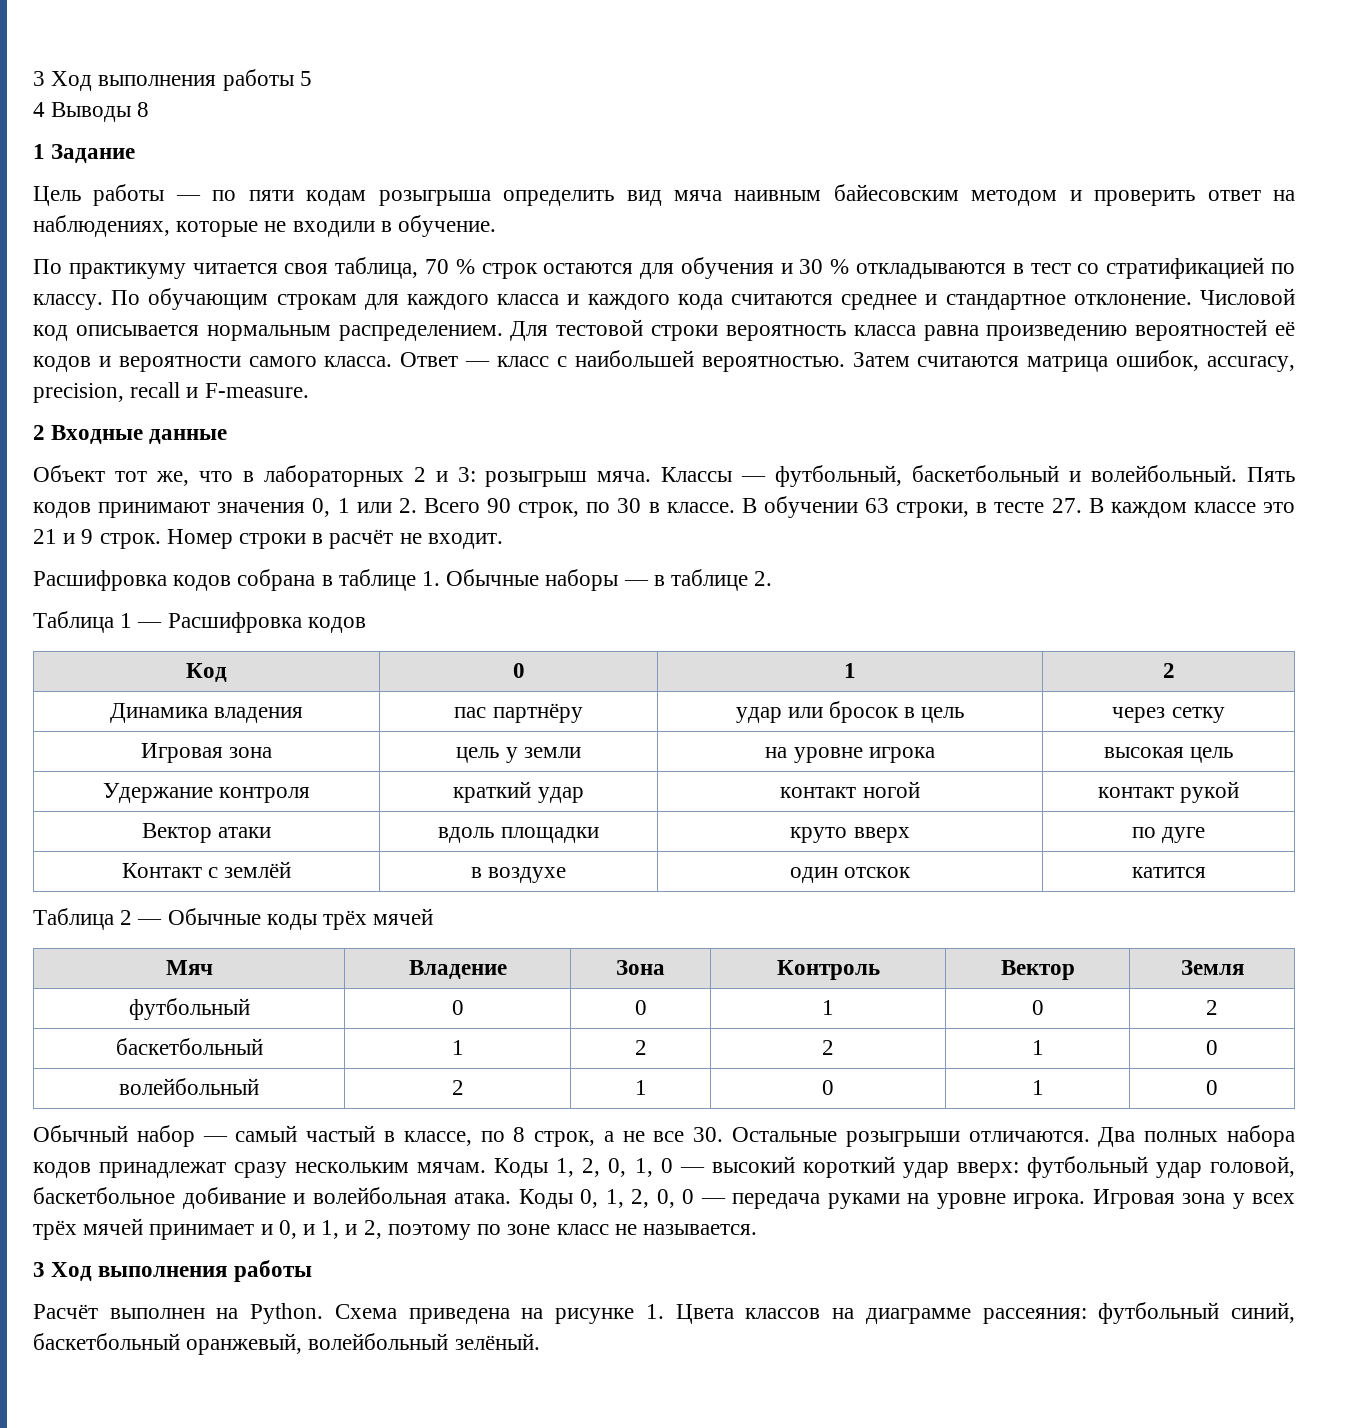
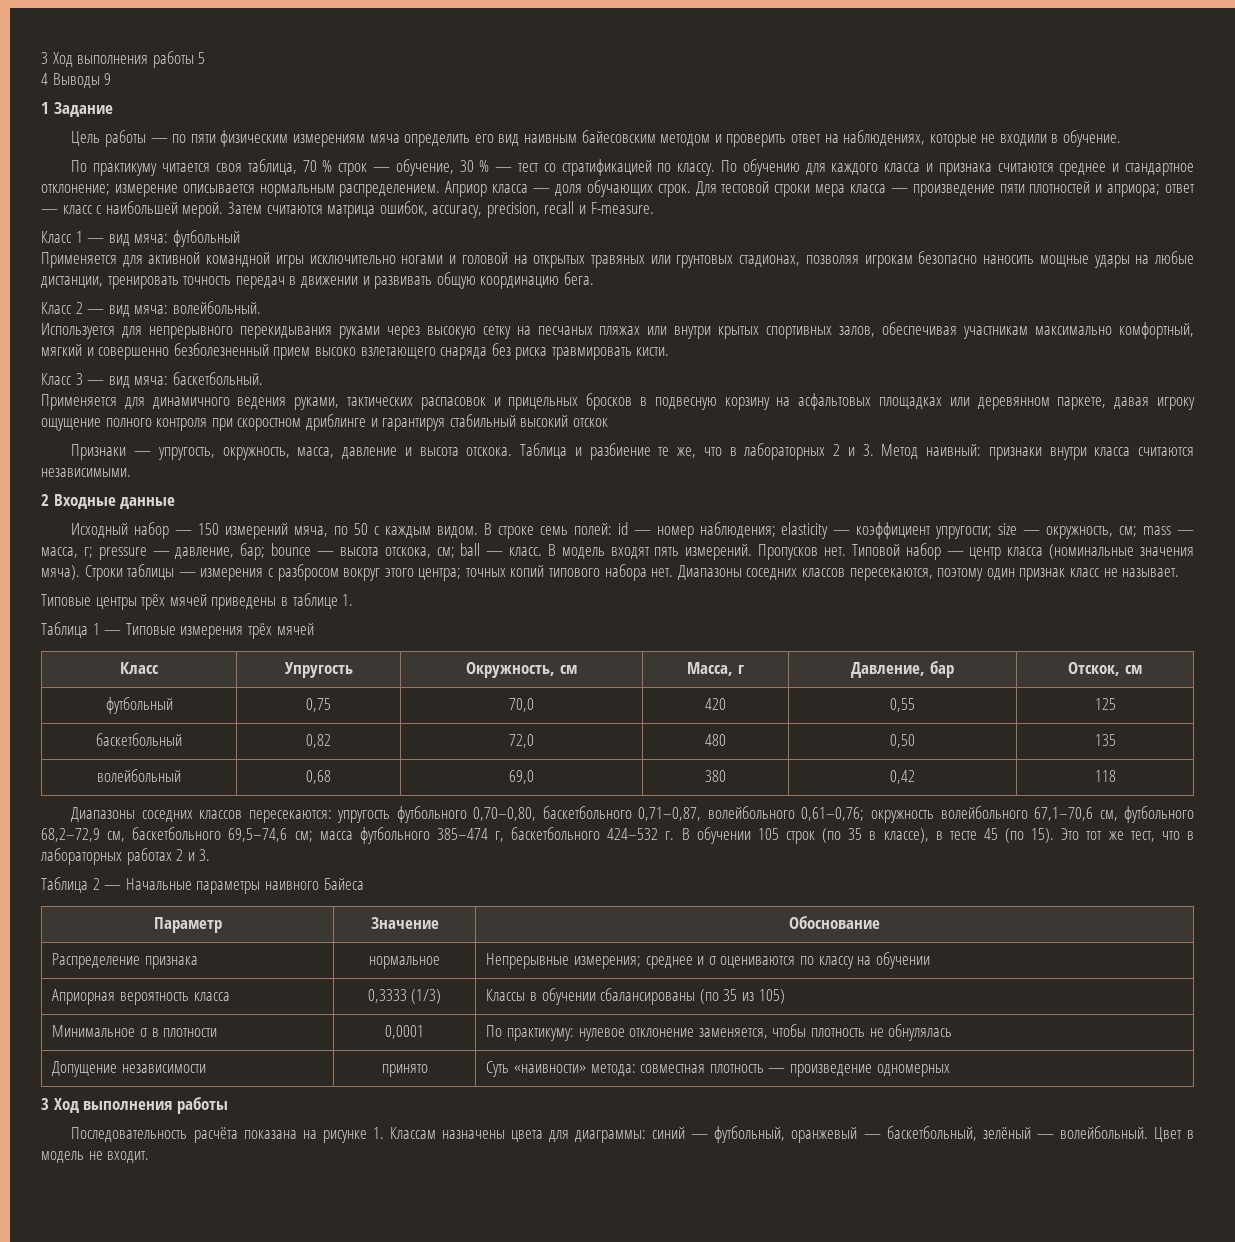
[137,102,150,117] 8 -> [104,73,112,85] 9
[306,190,722,206] кодам розыгрыша определить вид мяча -> [220,130,520,147] физическим измерениям мяча определить его вид
[543,257,1024,279] остаются для обучения и 30 % откладываются в -> [372,159,513,176] — обучение, 30 % —
[148,288,357,310] обучающим строкам -> [742,159,800,176] обучению
[587,294,723,310] каждого кода -> [938,163,992,176] признака
[1073,288,1296,305] [33,319,1295,341] [33,352,459,372] отклонение. Числовой код описывается нормальным распределением. Для тестовой строки вероятность класса равна произведению вероятностей её кодов и вероятности самого класса. Ответ -> [41,180,1195,197] отклонение; измерение описывается нормальным распределением. Априор класса — доля обучающих строк. Для тестовой строки мера класса — произведение пяти плотностей и априора; ответ
[701,356,845,372] вероятностью. -> [182,202,224,218] мерой.
[33,425,228,444] [33,465,147,482] 2 Входные данные // Объект тот -> [41,230,240,247] [41,251,1195,268] [41,272,594,289] [41,301,261,317] [41,322,1194,339] [41,343,670,360] [41,372,263,388] [41,393,1195,410] [41,414,608,431] [71,443,670,460] Класс 1 — вид мяча: футбольный // Применяется для активной командной игры исключительно ногами и головой на открытых травяных или грунтовых стадионах, позволяя игрокам безопасно наносить мощные удары на любые дистанции, тренировать точность передач в движении и развивать общую координацию бега. // Класс 2 — вид мяча: волейбольный. // Используется для непрерывного перекидывания руками через высокую сетку на песчаных пляжах или внутри крытых спортивных залов, обеспечивая участникам максимально комфортный, мягкий и совершенно безболезненный прием высоко взлетающего снаряда без риска травмировать кисти. // Класс 3 — вид мяча: баскетбольный. // Применяется для динамичного ведения руками, тактических распасовок и прицельных бросков в подвесную корзину на асфальтовых площадках или деревянном паркете, давая игроку ощущение полного контроля при скоростном дриблинге и гарантируя стабильный высокий отскок // Признаки — упругость, окружность, масса, давление и высота отскока. Таблица и разбиение те
[457,465,1295,487] [33,496,1295,518] [33,529,503,549] [33,569,773,591] [33,611,366,633] [186,663,227,682] [512,663,525,678] [844,663,856,678] [1162,663,1175,678] [109,703,304,723] [454,703,583,723] [735,701,965,723] [1112,707,1225,723] [140,743,273,763] [456,747,581,763] [765,747,935,763] [1103,747,1234,763] [102,783,311,803] [453,781,584,803] [780,781,920,798] [1097,781,1240,803] [141,823,272,843] [438,827,599,843] [790,827,910,843] [1131,827,1206,843] [121,861,292,878] [470,867,567,883] [789,867,912,883] [1131,867,1206,878] [33,908,434,930] [165,960,213,975] [408,960,507,979] [616,960,665,975] [776,960,880,980] [1000,960,1075,980] [1180,960,1244,975] [128,998,250,1020] [451,1000,464,1015] [634,1000,647,1015] [822,1000,834,1015] [1031,1000,1044,1015] [1206,1000,1218,1015] [115,1038,263,1055] [451,1040,464,1055] [634,1040,647,1055] [822,1040,834,1055] [1031,1040,1044,1055] [1206,1040,1218,1055] [119,1078,259,1095] [451,1080,464,1095] [634,1080,647,1095] [822,1080,834,1095] [1031,1080,1044,1095] [1206,1080,1218,1095] [33,1125,1296,1147] [33,1156,1295,1178] [33,1187,1295,1209] [33,1218,757,1240] [33,1260,312,1282] [33,1302,1295,1324] [33,1333,540,1355] 3: розыгрыш мяча. Классы — футбольный, баскетбольный и волейбольный. Пять кодов принимают значения 0, 1 или 2. Всего 90 строк, по 30 в классе. В обучении 63 строки, в тесте 27. В каждом классе это 21 и 9 строк. Номер строки в расчёт не входит. // Расшифровка кодов собрана в таблице 1. Обычные наборы — в таблице 2. // Таблица 1 — Расшифровка кодов // Код | 0 | 1 | 2 // Динамика владения | пас партнёру | удар или бросок в цель | через сетку // Игровая зона | цель у земли | на уровне игрока | высокая цель // Удержание контроля | краткий удар | контакт ногой | контакт рукой // Вектор атаки | вдоль площадки | круто вверх | по дуге // Контакт с землёй | в воздухе | один отскок | катится // Таблица 2 — Обычные коды трёх мячей // Мяч | Владение | Зона | Контроль | Вектор | Земля // футбольный | 0 | 0 | 1 | 0 | 2 // баскетбольный | 1 | 2 | 2 | 1 | 0 // волейбольный | 2 | 1 | 0 | 1 | 0 // Обычный набор — самый частый в классе, по 8 строк, а не все 30. Остальные розыгрыши отличаются. Два полных набора кодов принадлежат сразу нескольким мячам. Коды 1, 2, 0, 1, 0 — высокий короткий удар вверх: футбольный удар головой, баскетбольное добивание и волейбольная атака. Коды 0, 1, 2, 0, 0 — передача руками на уровне игрока. Игровая зона у всех трёх мячей принимает и 0, и 1, и 2, поэтому по зоне класс не называется. // 3 Ход выполнения работы // Расчёт выполнен на Python. Схема приведена на рисунке 1. Цвета классов на диаграмме рассеяния: футбольный синий, баскетбольный оранжевый, волейбольный зелёный. -> [862,444,1194,460] [41,468,131,477] [41,494,176,509] [71,522,1195,539] [41,543,1194,560] [41,564,1180,581] [41,593,354,610] [41,622,314,639] [120,662,159,674] [284,662,353,678] [466,662,577,678] [687,662,744,676] [851,661,954,678] [1068,662,1142,676] [105,697,173,714] [306,698,331,712] [509,698,534,712] [705,698,726,710] [890,698,915,712] [1094,698,1116,710] [96,733,182,746] [306,734,331,748] [509,734,534,748] [705,734,726,746] [890,734,915,748] [1094,734,1116,746] [97,769,181,782] [306,770,331,784] [509,770,534,784] [705,770,726,782] [890,770,915,784] [1094,770,1116,782] [71,806,1194,823] [41,827,1195,844] [40,848,211,865] [41,877,364,894] [153,917,222,933] [370,917,439,929] [789,916,880,929] [52,953,199,969] [369,956,440,969] [486,952,930,969] [52,989,230,1005] [367,989,442,1004] [486,988,785,1005] [52,1025,218,1037] [385,1025,424,1039] [486,1024,953,1041] [52,1061,207,1077] [381,1064,428,1077] [486,1061,950,1077] [41,1097,228,1114] [71,1126,1194,1143] [41,1151,150,1163] 3. Метод наивный: признаки внутри класса считаются независимыми. // 2 Входные данные // Исходный набор — 150 измерений мяча, по 50 с каждым видом. В строке семь полей: id — номер наблюдения; elasticity — коэффициент упругости; size — окружность, см; mass — масса, г; pressure — давление, бар; bounce — высота отскока, см; ball — класс. В модель входят пять измерений. Пропусков нет. Типовой набор — центр класса (номинальные значения мяча). Строки таблицы — измерения с разбросом вокруг этого центра; точных копий типового набора нет. Диапазоны соседних классов пересекаются, поэтому один признак класс не называет. // Типовые центры трёх мячей приведены в таблице 1. // Таблица 1 — Типовые измерения трёх мячей // Класс | Упругость | Окружность, см | Масса, г | Давление, бар | Отскок, см // футбольный | 0,75 | 70,0 | 420 | 0,55 | 125 // баскетбольный | 0,82 | 72,0 | 480 | 0,50 | 135 // волейбольный | 0,68 | 69,0 | 380 | 0,42 | 118 // Диапазоны соседних классов пересекаются: упругость футбольного 0,70–0,80, баскетбольного 0,71–0,87, волейбольного 0,61–0,76; окружность волейбольного 67,1–70,6 см, футбольного 68,2–72,9 см, баскетбольного 69,5–74,6 см; масса футбольного 385–474 г, баскетбольного 424–532 г. В обучении 105 строк (по 35 в классе), в тесте 45 (по 15). Это тот же тест, что в лабораторных работах 2 и 3. // Таблица 2 — Начальные параметры наивного Байеса // Параметр | Значение | Обоснование // Распределение признака | нормальное | Непрерывные измерения; среднее и σ оцениваются по классу на обучении // Априорная вероятность класса | 0,3333 (1/3) | Классы в обучении сбалансированы (по 35 из 105) // Минимальное σ в плотности | 0,0001 | По практикуму: нулевое отклонение заменяется, чтобы плотность не обнулялась // Допущение независимости | принято | Суть «наивности» метода: совместная плотность — произведение одномерных // 3 Ход выполнения работы // Последовательность расчёта показана на рисунке 1. Классам назначены цвета для диаграммы: синий — футбольный, оранжевый — баскетбольный, зелёный — волейбольный. Цвет в модель не входит.

